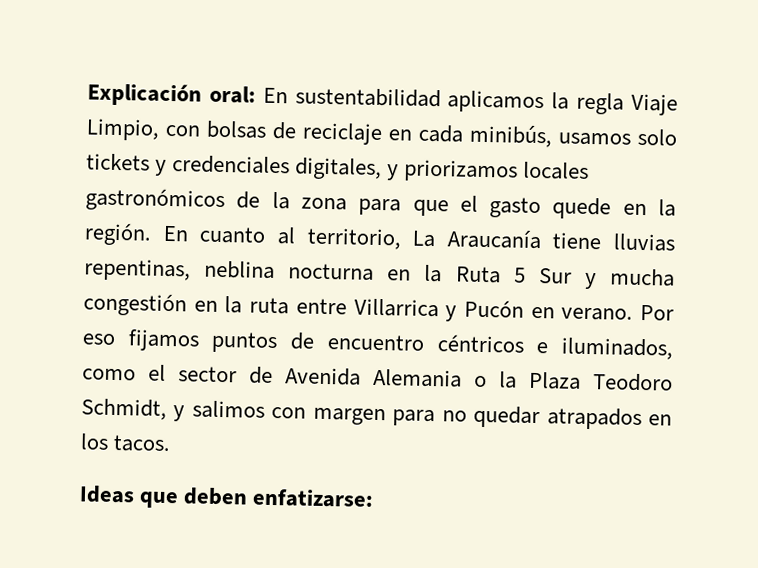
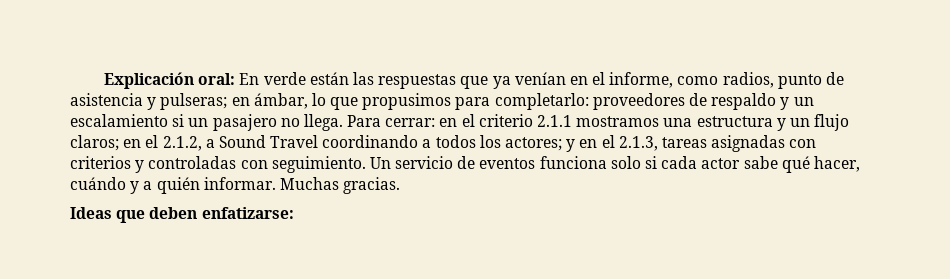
[294,87,678,116] [86,118,677,148] [86,153,590,183] [85,187,676,220] [84,222,675,252] [84,258,676,290] [83,292,674,322] [82,329,673,360] [82,364,673,392] [81,398,672,431] [80,433,172,453] sustentabilidad aplicamos la regla Viaje Limpio, con bolsas de reciclaje en cada minibús, usamos solo tickets y credenciales digitales, y priorizamos locales gastronómicos de la zona para que el gasto quede en la región. En cuanto al territorio, La Araucanía tiene lluvias repentinas, neblina nocturna en la Ruta 5 Sur y mucha congestión en la ruta entre Villarrica y Pucón en verano. Por eso fijamos puntos de encuentro céntricos e iluminados, como el sector de Avenida Alemania o la Plaza Teodoro Schmidt, y salimos con margen para no quedar atrapados en los tacos. -> [263,72,844,89] [70,93,814,110] [70,114,850,131] [70,135,817,152] [70,156,860,173] [70,177,401,194] verde están las respuestas que ya venían en el informe, como radios, punto de asistencia y pulseras; en ámbar, lo que propusimos para completarlo: proveedores de respaldo y un escalamiento si un pasajero no llega. Para cerrar: en el criterio 2.1.1 mostramos una estructura y un flujo claros; en el 2.1.2, a Sound Travel coordinando a todos los actores; y en el 2.1.3, tareas asignadas con criterios y controladas con seguimiento. Un servicio de eventos funciona solo si cada actor sabe qué hacer, cuándo y a quién informar. Muchas gracias.

